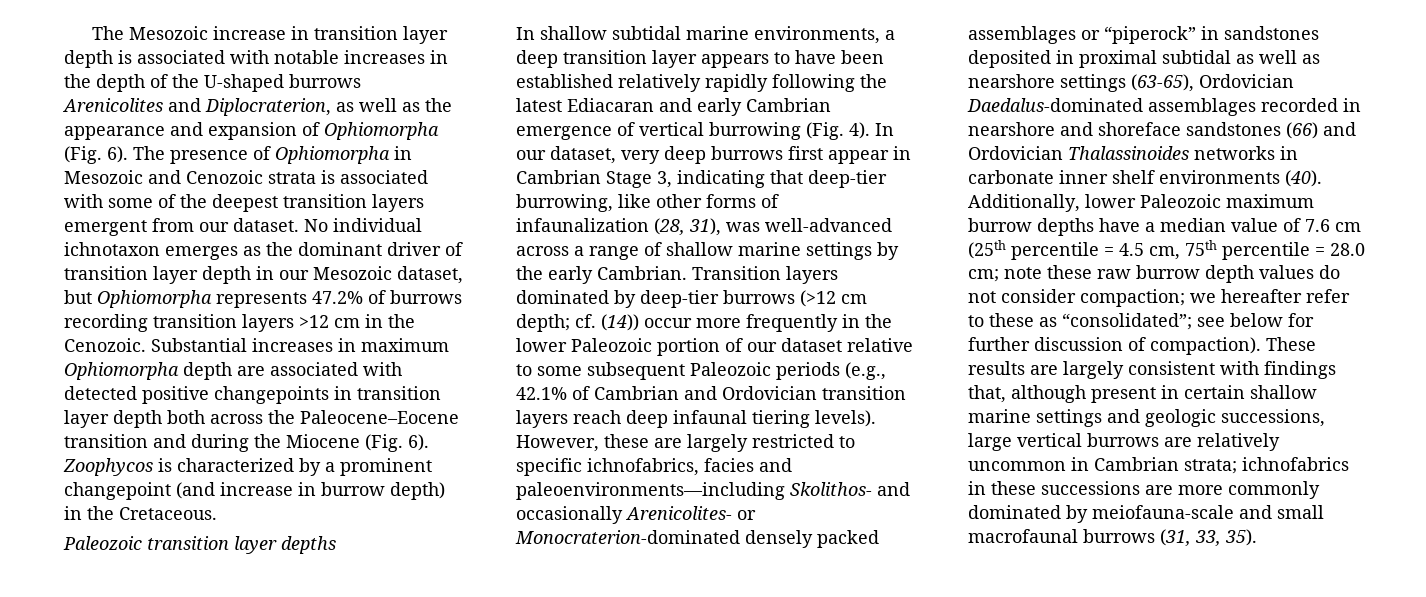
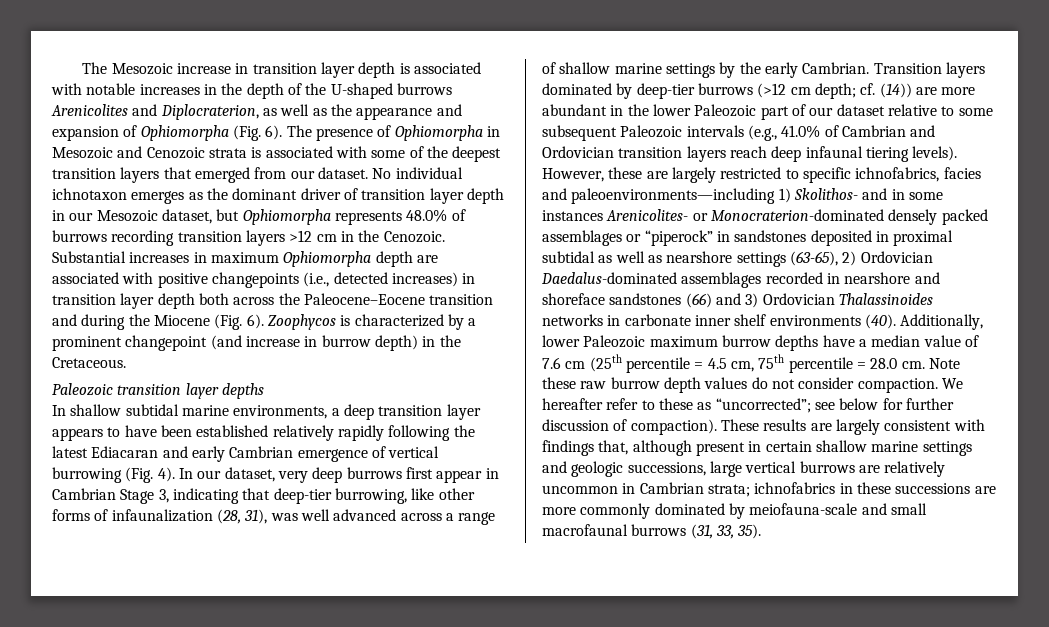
[64,220,147,236] emergent -> [163,167,250,183] that emerged
[312,291,363,304] 47.2% -> [406,209,448,222] 48.0%
[64,386,137,400] detected -> (154, 278) none
(329, 395) none -> [303,272,458,287] (i.e., detected increases)
[765,218,892,232] well-advanced -> [300,509,397,521] well advanced
[644,314,838,332] occur more frequently -> [915,87,976,95] [542,104,607,116] are more abundant
[657,338,720,356] portion -> [760,106,789,120] part
[776,362,886,380] [516,387,567,400] periods (e.g., 42.1% -> [686,125,821,141] intervals (e.g., 41.0%
(785, 491) none -> [778,188,791,203] 1)
[516,506,623,524] occasionally -> [891,189,943,200] [542,210,603,221] in some instances
(1194, 83) none -> [842,251,857,266] 2)
(1356, 129) none -> [745,293,759,308] 3)
[968,267,1042,282] cm; note -> [901,358,960,369] cm. Note
[1080,289,1216,307] compaction; we -> [857,378,963,393] compaction. We
[1062,313,1192,330] “consolidated”; -> [715,398,811,413] “uncorrected”;

